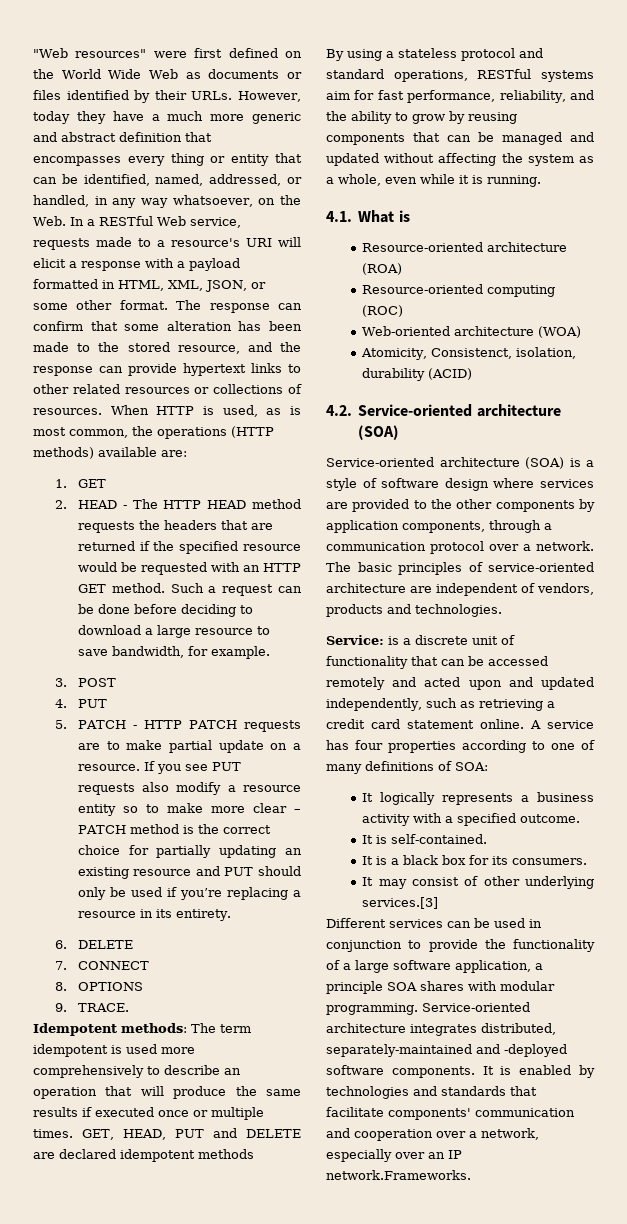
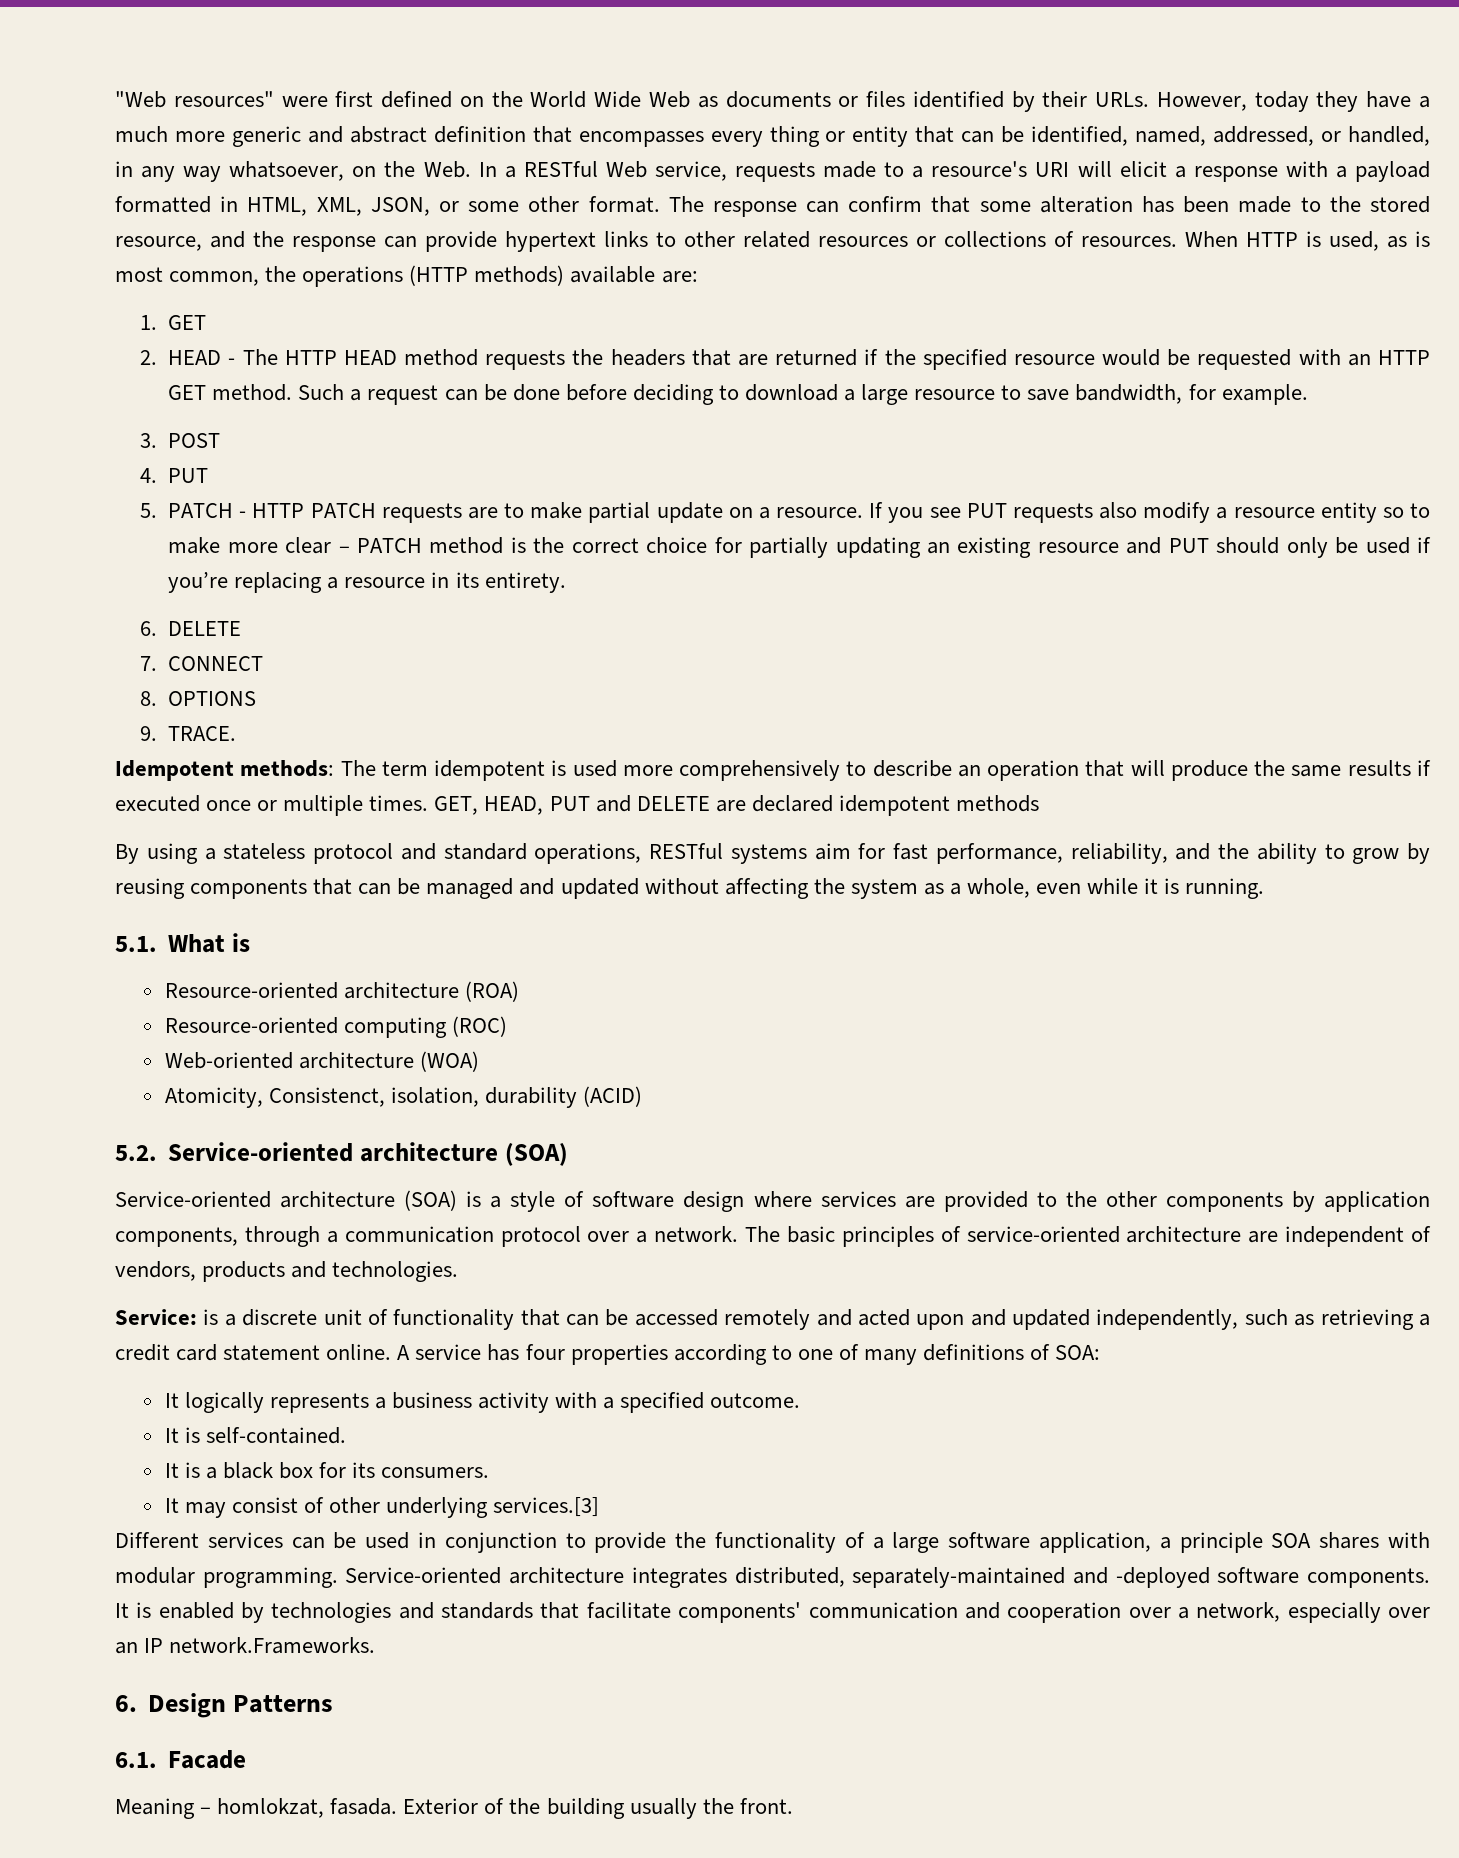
[326,211,352,222] 4.1. -> [115,936,157,952] 5.1.
[326,405,352,416] 4.2. -> [115,1145,157,1161] 5.2.
(471, 1175) none -> [115,1693,334,1718] [115,1750,247,1769] [115,1798,793,1819] // 6. Design Patterns // 6.1. Facade // Meaning – homlokzat, fasada. Exterior of the building usually the front.

